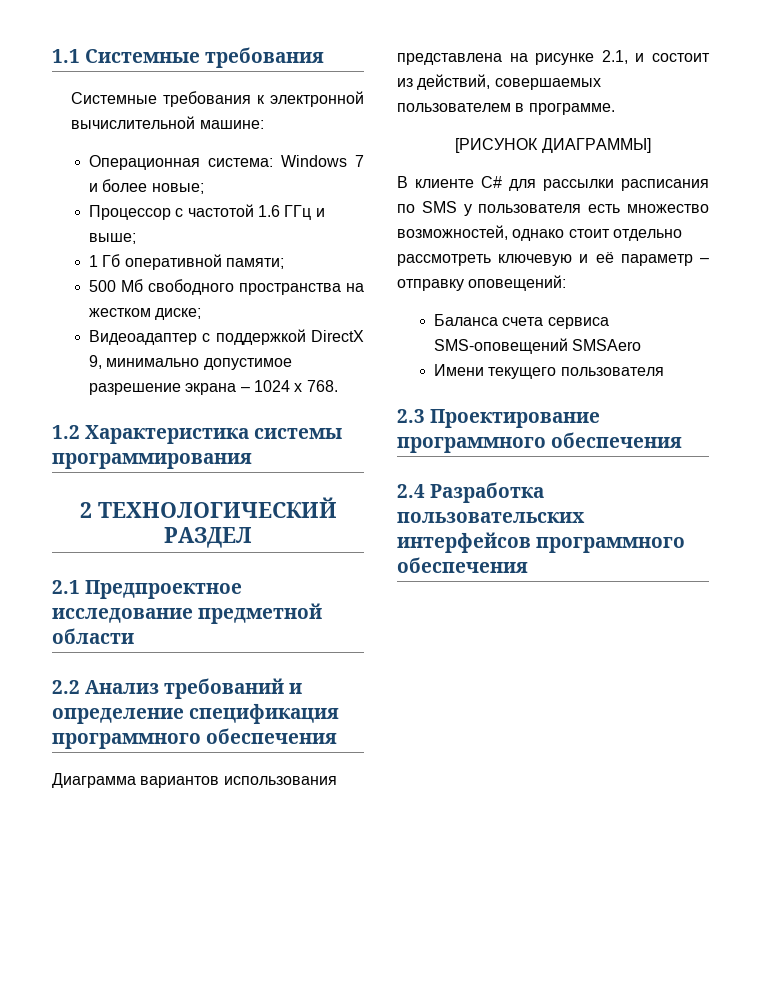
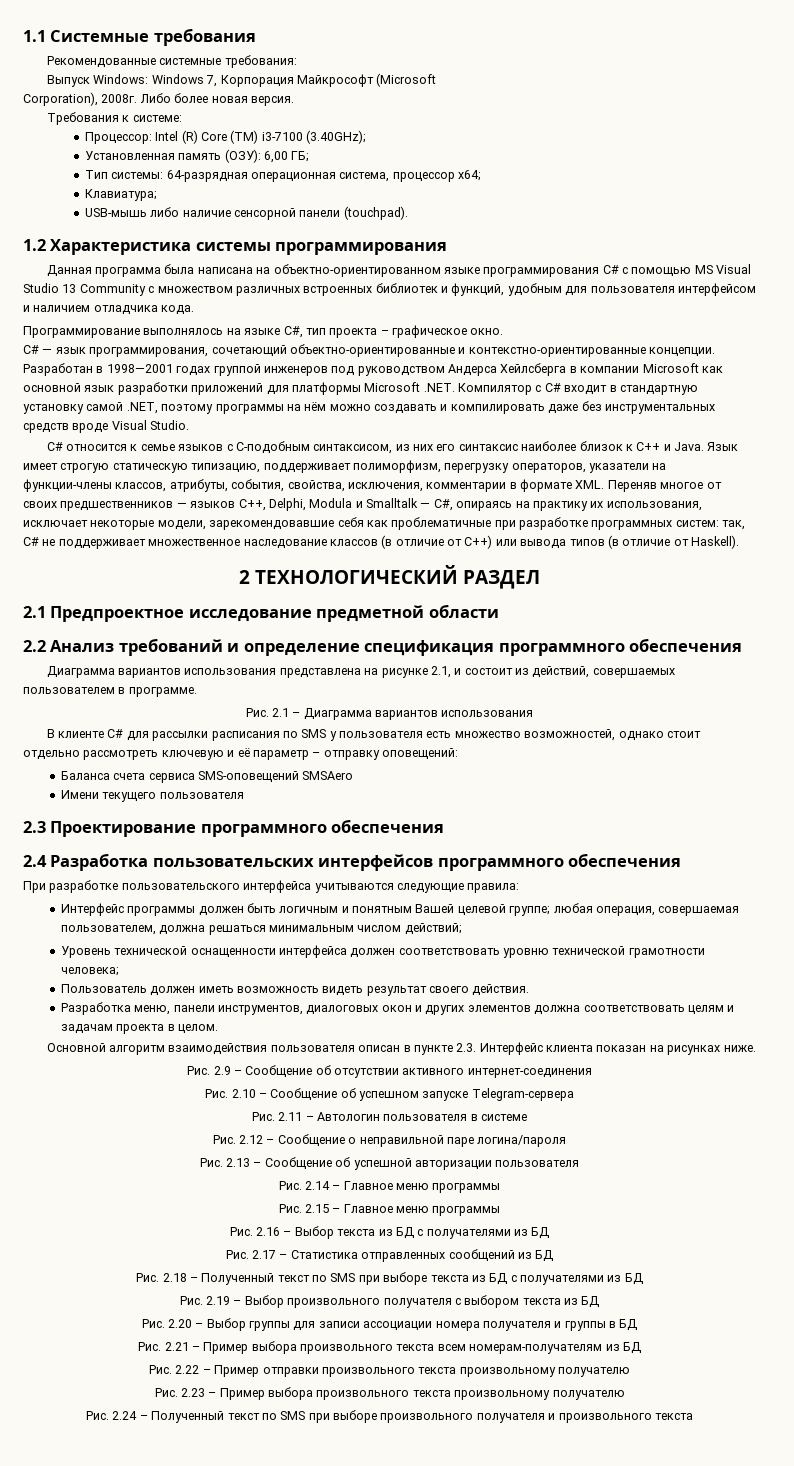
[71,91,364,107] [71,116,264,129] [89,155,364,170] [89,179,204,194] [89,204,325,220] [89,233,137,244] [89,254,285,270] [89,279,365,295] [89,308,202,320] [89,329,364,345] [89,355,292,370] [89,380,338,395] [52,425,343,444] [52,453,252,469] Системные требования к электронной вычислительной машине: // Операционная система: Windows 7 и более новые; // Процессор с частотой 1.6 ГГц и выше; // 1 Гб оперативной памяти; // 500 Мб свободного пространства на жестком диске; // Видеоадаптер с поддержкой DirectX 9, минимально допустимое разрешение экрана – 1024 х 768. // 1.2 Характеристика системы программирования -> [47,55,297,68] [47,73,437,87] [23,92,294,106] [47,112,182,125] [84,130,367,144] [84,149,310,163] [84,170,482,182] [84,189,157,201] [84,206,408,220] [23,239,448,255] [46,264,752,277] [23,283,756,296] [23,305,195,315] [23,325,504,338] [23,344,715,357] [23,363,723,376] [23,382,698,395] [23,401,715,414] [23,420,190,433] [46,441,739,454] [23,460,667,473] [23,479,722,492] [23,498,702,511] [23,517,746,530] [23,535,739,549] Рекомендованные системные требования: // Выпуск Windows: Windows 7, Корпорация Майкрософт (Microsoft // Corporation), 2008г. Либо более новая версия. // Требования к системе: // Процессор: Intel (R) Core (TM) i3-7100 (3.40GHz); // Установленная память (ОЗУ): 6,00 ГБ; // Тип системы: 64-разрядная операционная система, процессор х64; // Клавиатура; // USB-мышь либо наличие сенсорной панели (touchpad). // 1.2 Характеристика системы программирования // Данная программа была написана на объектно-ориентированном языке программирования C# с помощью MS Visual Studio 13 Community с множеством различных встроенных библиотек и функций, удобным для пользователя интерфейсом и наличием отладчика кода. // Программирование выполнялось на языке C#, тип проекта – графическое окно. // C# — язык программирования, сочетающий объектно-ориентированные и контекстно-ориентированные концепции. Разработан в 1998—2001 годах группой инженеров под руководством Андерсa Хейлсбергa в компании Microsoft как основной язык разработки приложений для платформы Microsoft .NET. Компилятор с C# входит в стандартную установку самой .NET, поэтому программы на нём можно создавать и компилировать даже без инструментальных средств вроде Visual Studio. // C# относится к семье языков с C-подобным синтаксисом, из них его синтаксис наиболее близок к C++ и Java. Язык имеет строгую статическую типизацию, поддерживает полиморфизм, перегрузку операторов, указатели на функции-члены классов, атрибуты, события, свойства, исключения, комментарии в формате XML. Переняв многое от своих предшественников — языков C++, Delphi, Modula и Smalltalk — С#, опираясь на практику их использования, исключает некоторые модели, зарекомендовавшие себя как проблематичные при разработке программных систем: так, C# не поддерживает множественное наследование классов (в отличие от C++) или вывода типов (в отличие от Haskell).
[455,138,651,153] [РИСУНОК ДИАГРАММЫ] -> [245,708,534,720] Рис. 2.1 – Диаграмма вариантов использования
(528, 565) none -> [23,880,520,893] [60,903,740,916] [60,923,462,935] [60,945,705,958] [60,967,119,976] [60,984,530,996] [60,1002,735,1015] [60,1024,218,1034] [46,1042,756,1055] [187,1065,592,1078] [205,1088,574,1101] [251,1112,528,1121] [212,1134,567,1147] [199,1157,580,1170] [278,1181,501,1193] [278,1204,501,1216] [229,1226,550,1239] [225,1249,554,1262] [136,1272,643,1285] [179,1295,600,1308] [141,1318,638,1331] [138,1341,641,1354] [149,1365,630,1377] [154,1387,625,1400] [86,1410,693,1423] // При разработке пользовательского интерфейса учитываются следующие правила: // Интерфейс программы должен быть логичным и понятным Вашей целевой группе; любая операция, совершаемая пользователем, должна решаться минимальным числом действий; // Уровень технической оснащенности интерфейса должен соответствовать уровню технической грамотности человека; // Пользователь должен иметь возможность видеть результат своего действия. // Разработка меню, панели инструментов, диалоговых окон и других элементов должна соответствовать целям и задачам проекта в целом. // Основной алгоритм взаимодействия пользователя описан в пункте 2.3. Интерфейс клиента показан на рисунках ниже. // Рис. 2.9 – Сообщение об отсутствии активного интернет-соединения // Рис. 2.10 – Сообщение об успешном запуске Telegram-сервера // Рис. 2.11 – Автологин пользователя в системе // Рис. 2.12 – Сообщение о неправильной паре логина/пароля // Рис. 2.13 – Сообщение об успешной авторизации пользователя // Рис. 2.14 – Главное меню программы // Рис. 2.15 – Главное меню программы // Рис. 2.16 – Выбор текста из БД с получателями из БД // Рис. 2.17 – Статистика отправленных сообщений из БД // Рис. 2.18 – Полученный текст по SMS при выборе текста из БД с получателями из БД // Рис. 2.19 – Выбор произвольного получателя с выбором текста из БД // Рис. 2.20 – Выбор группы для записи ассоциации номера получателя и группы в БД // Рис. 2.21 – Пример выбора произвольного текста всем номерам-получателям из БД // Рис. 2.22 – Пример отправки произвольного текста произвольному получателю // Рис. 2.23 – Пример выбора произвольного текста произвольному получателю // Рис. 2.24 – Полученный текст по SMS при выборе произвольного получателя и произвольного текста

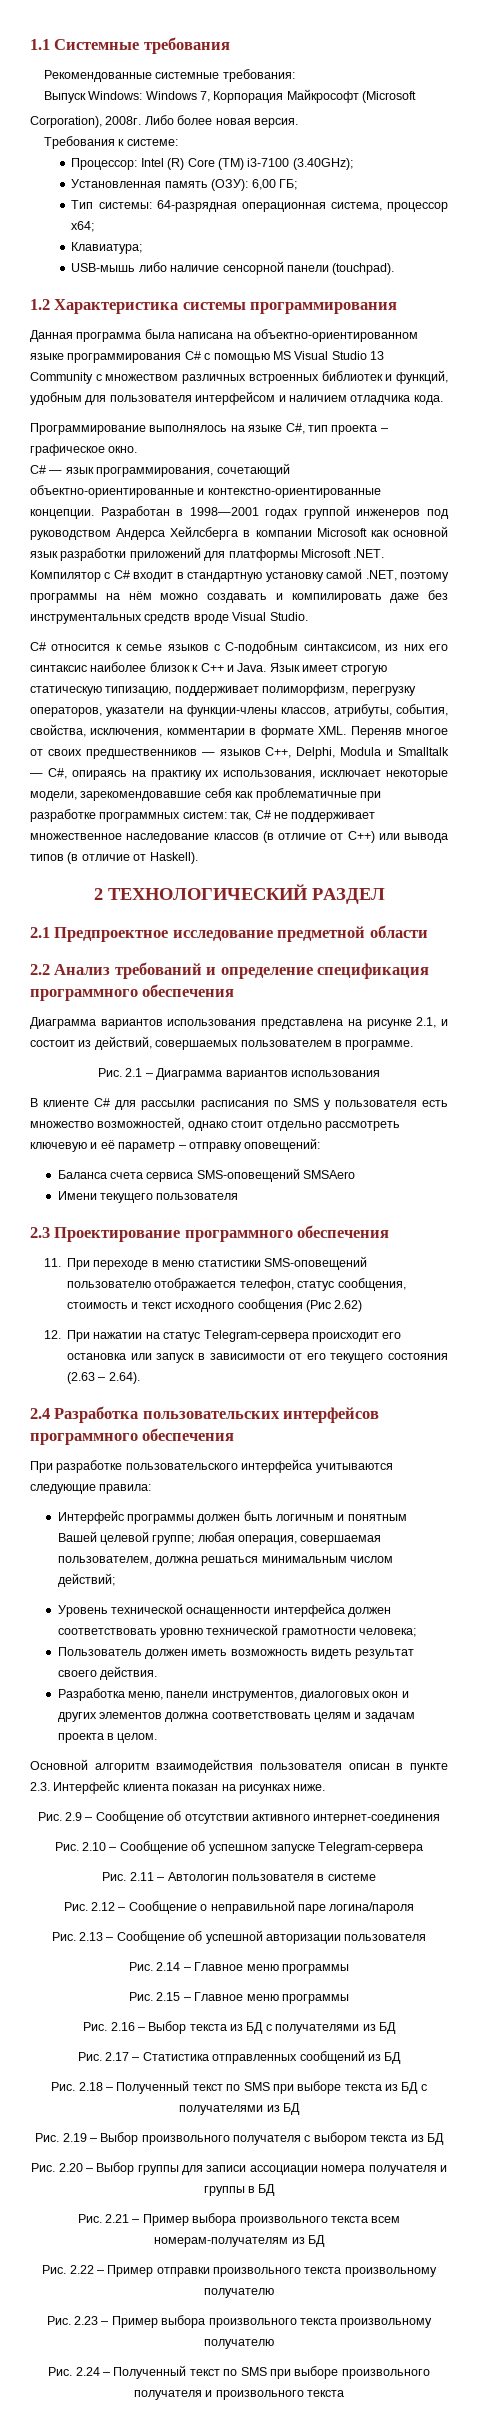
(445, 826) none -> [43,1256,367,1270] [67,1278,406,1291] [67,1299,363,1312] [43,1330,402,1342] [67,1353,448,1363] [67,1372,140,1384] // 11. При переходе в меню статистики SMS-оповещений пользователю отображается телефон, статус сообщения, стоимость и текст исходного сообщения (Рис 2.62) // 12. При нажатии на статус Telegram-сервера происходит его остановка или запуск в зависимости от его текущего состояния (2.63 – 2.64).

